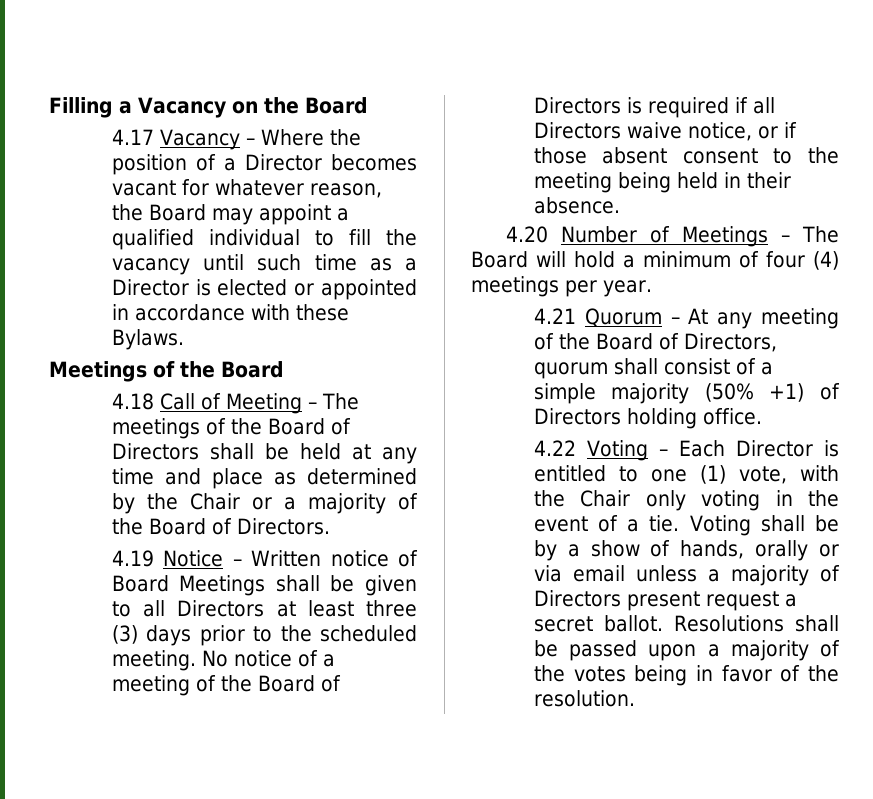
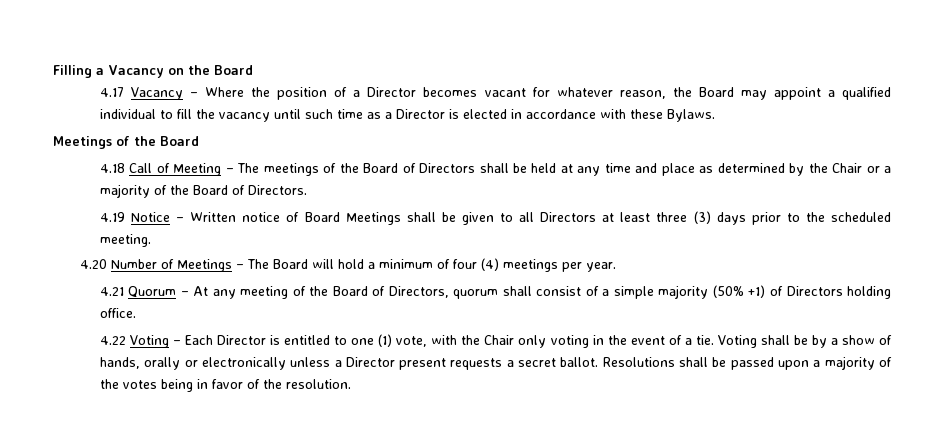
[294,279,417,300] or appointed -> (507, 114) none
[201,650,335,667] [111,675,341,696] [533,97,775,118] [533,122,797,141] [533,147,839,164] [533,172,791,193] [533,197,620,214] No notice of a meeting of the Board of Directors is required if all Directors waive notice, or if those absent consent to the meeting being held in their absence. -> (151, 240) none
[533,565,840,586] [533,590,779,611] via email unless a majority of Directors present request -> [201,357,503,370] electronically unless a Director present requests

